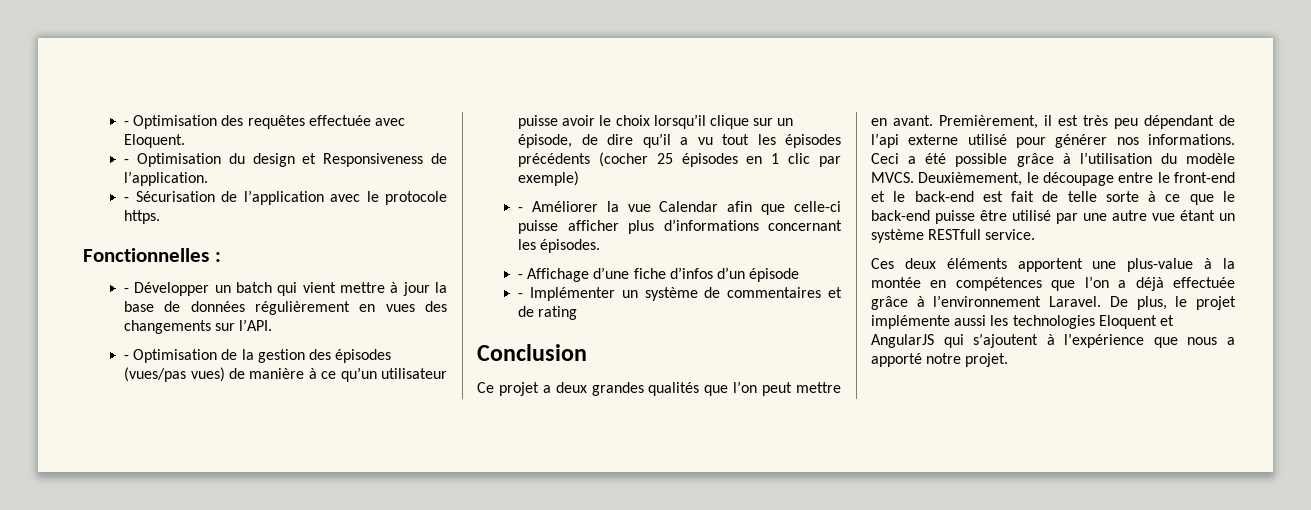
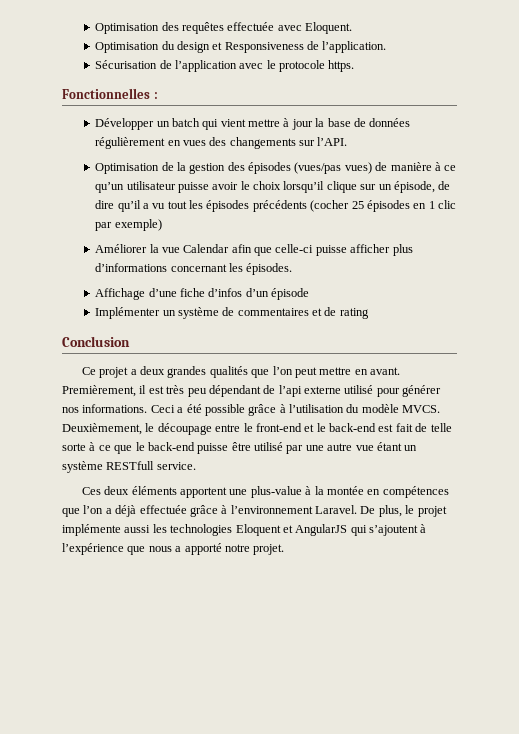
[124,121,130,126] - -> (95, 28) none
[124,159,130,164] - -> (353, 28) none
[124,197,130,202] - -> (387, 47) none
[124,288,130,293] - -> (158, 95) none
[124,355,130,360] - -> (348, 141) none
[518,207,524,212] - -> (162, 225) none
[518,274,524,279] - -> (293, 269) none
[518,293,524,298] - -> (310, 294) none

